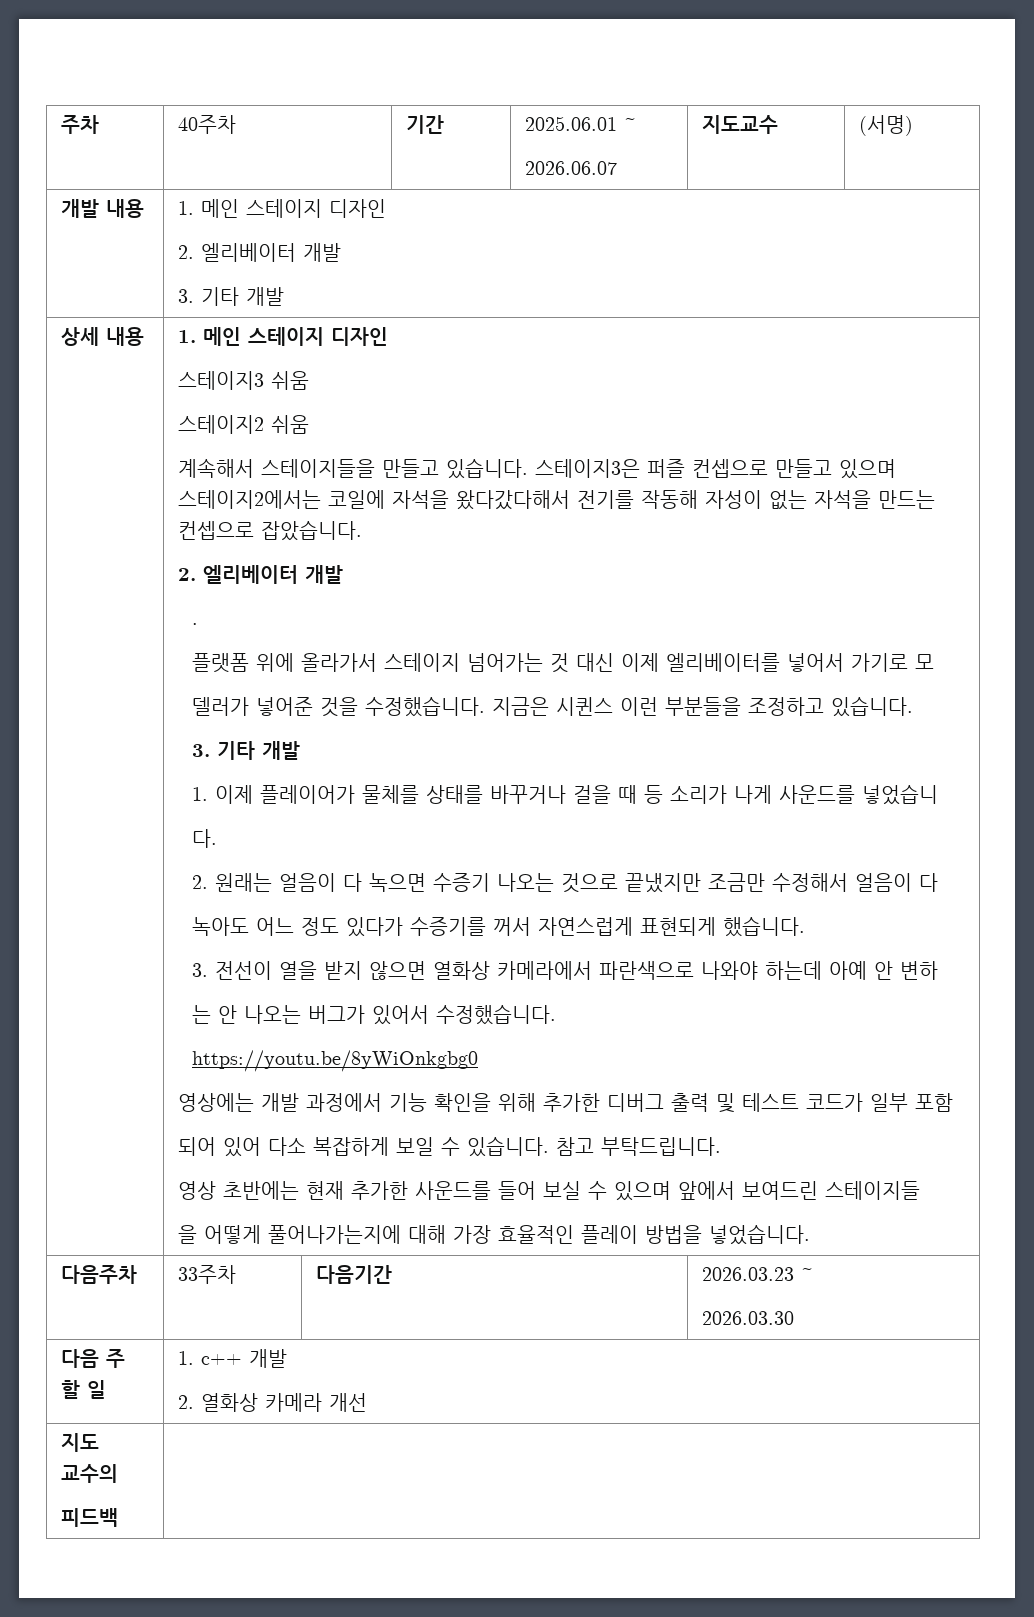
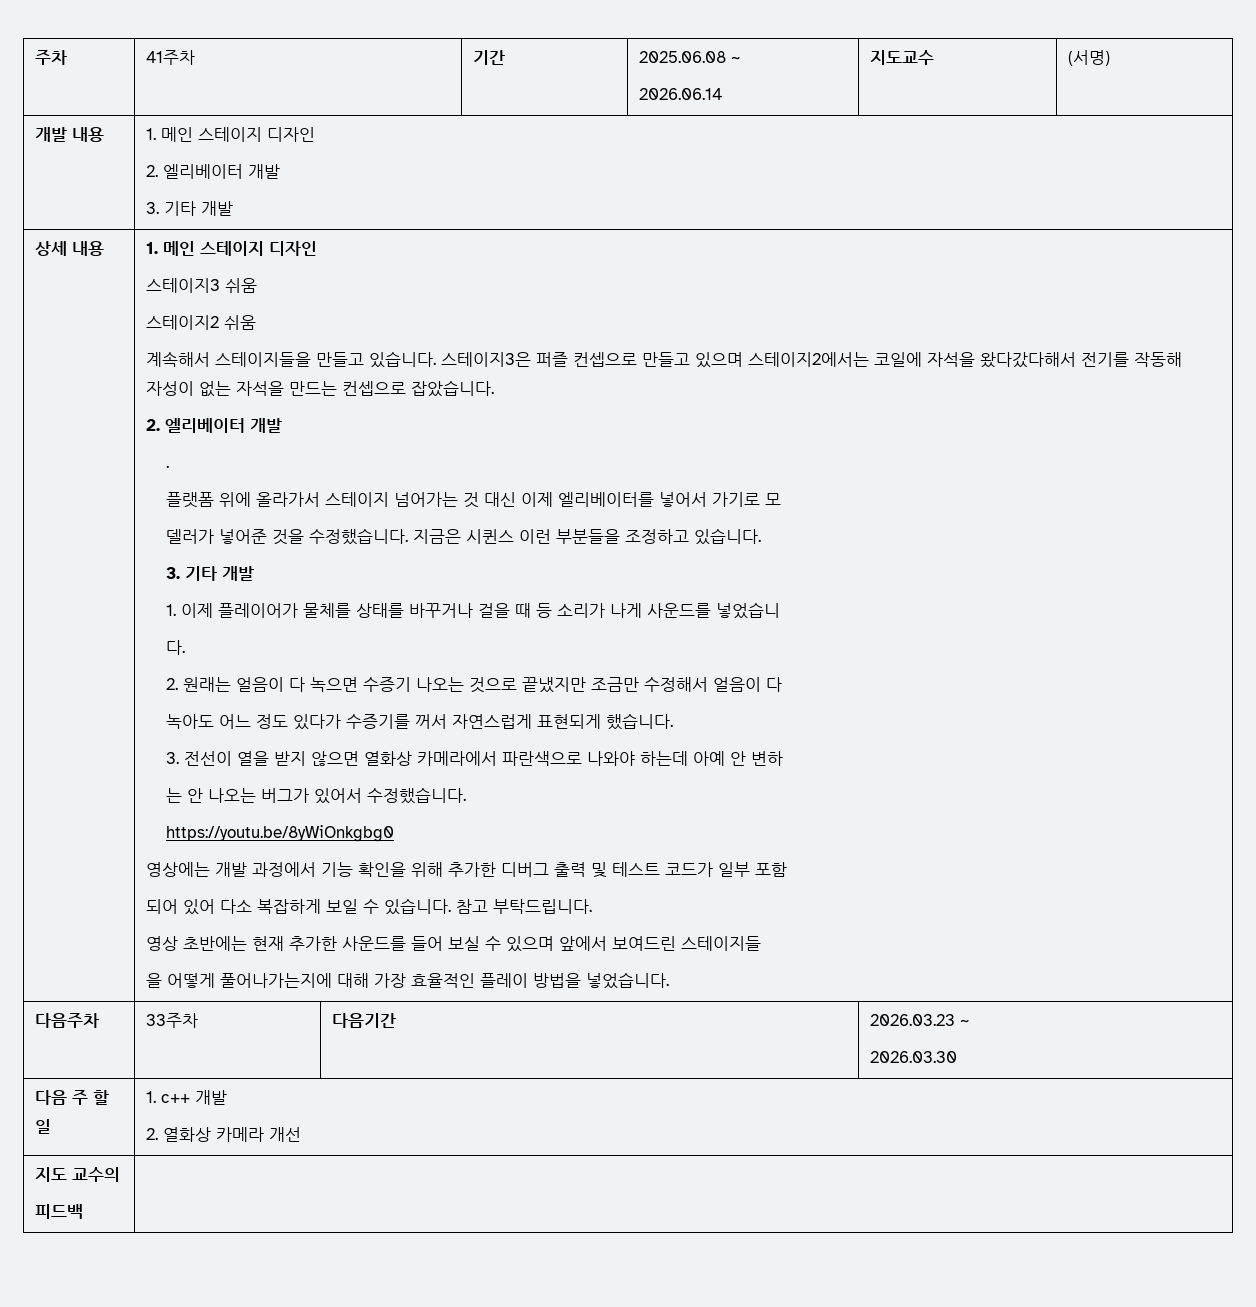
[178,115,237,134] 40주차 -> [145,50,195,65] 41주차
[525,116,637,131] [525,161,618,175] 2025.06.01 ~ // 2026.06.07 -> [638,51,740,63] [638,88,722,100] 2025.06.08 ~ // 2026.06.14

